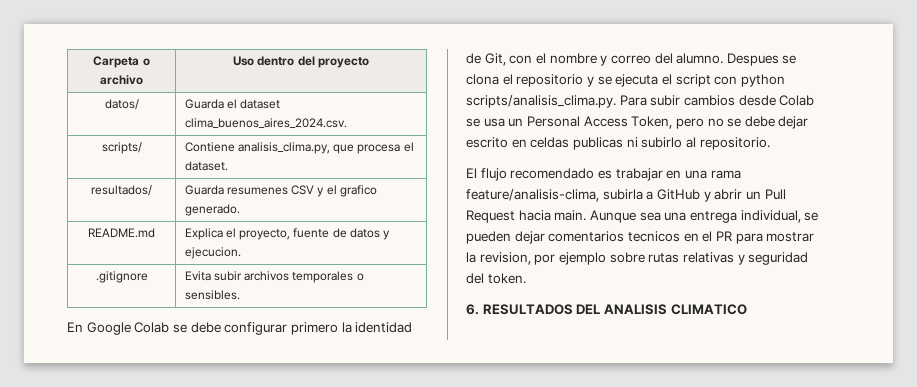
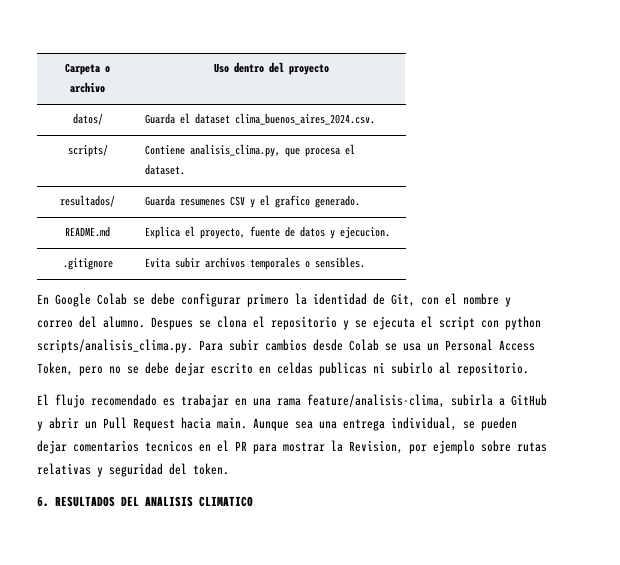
[479,252,531,265] revision, -> [349,440,403,454] Revision,

